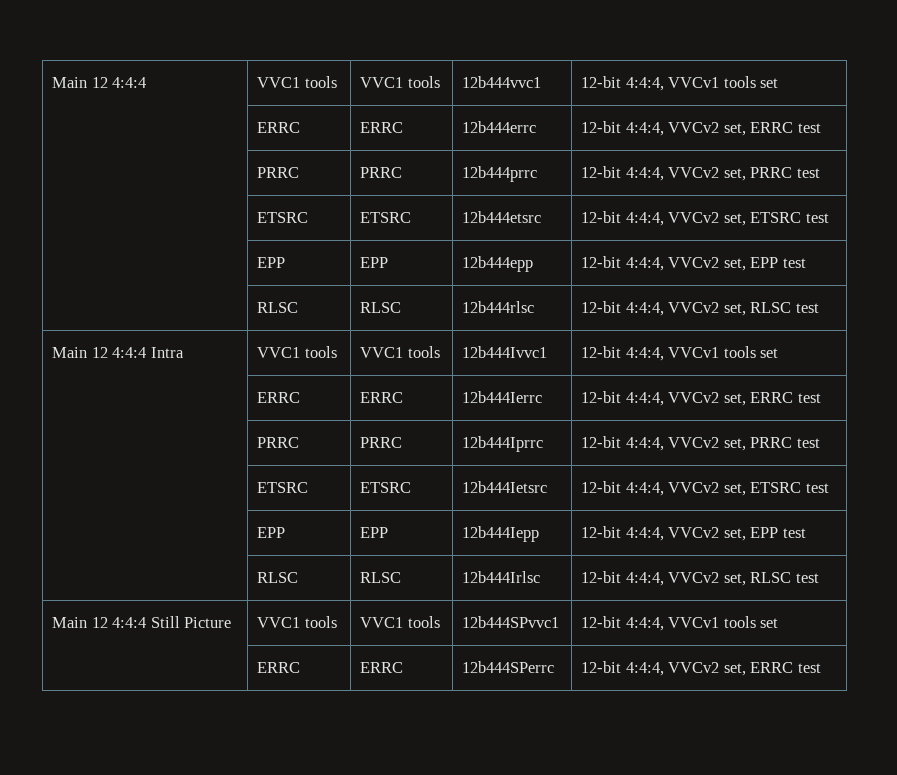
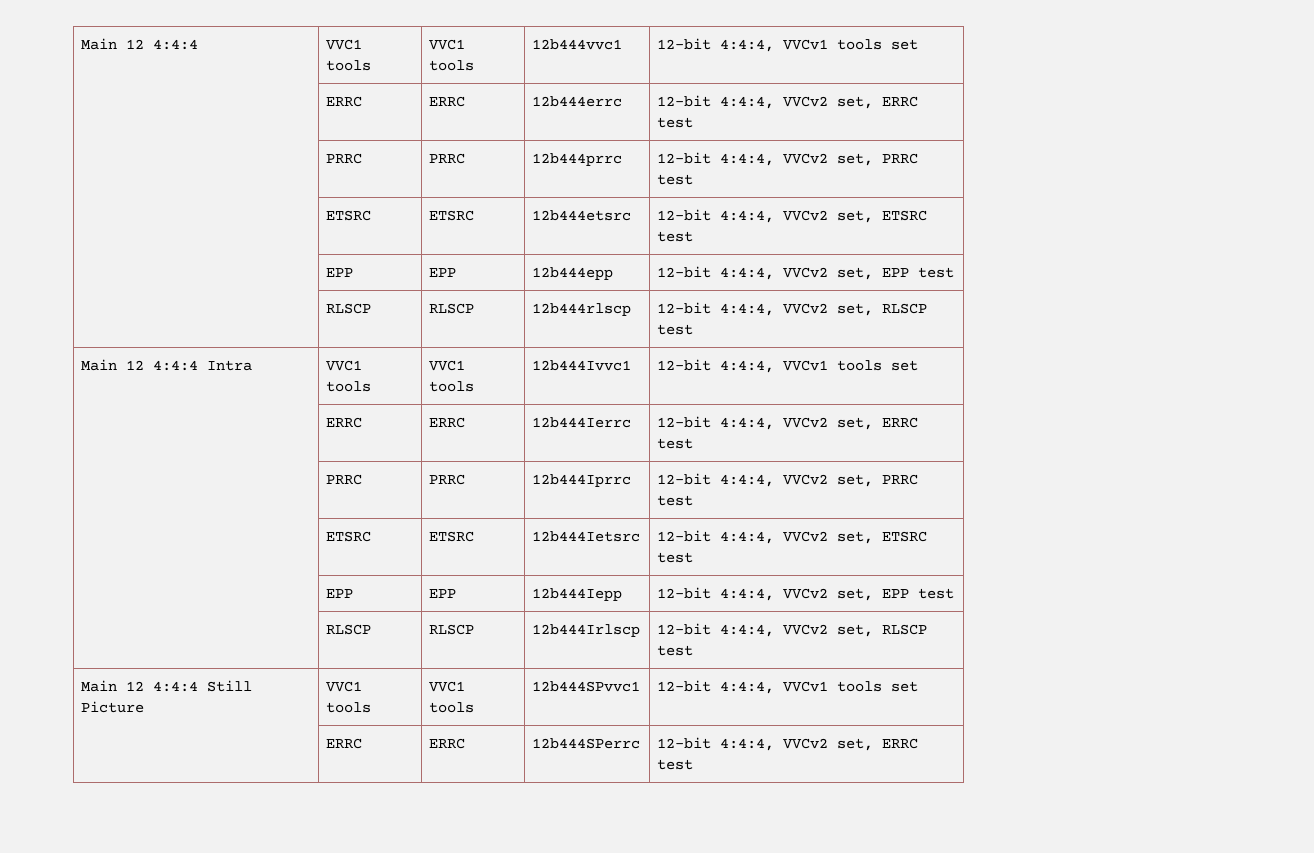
[257,302,299,313] [360,302,402,313] [462,301,535,313] [581,301,792,316] RLSC | RLSC | 12b444rlsc | 12-bit 4:4:4, VVCv2 set, RLSC -> [325,303,371,314] [428,303,474,314] [531,303,631,316] [656,302,927,316] RLSCP | RLSCP | 12b444rlscp | 12-bit 4:4:4, VVCv2 set, RLSCP
[257,572,299,583] [360,572,402,583] [462,571,541,583] [581,571,792,586] RLSC | RLSC | 12b444Irlsc | 12-bit 4:4:4, VVCv2 set, RLSC -> [325,624,371,635] [428,624,474,635] [531,624,640,637] [656,623,927,637] RLSCP | RLSCP | 12b444Irlscp | 12-bit 4:4:4, VVCv2 set, RLSCP

